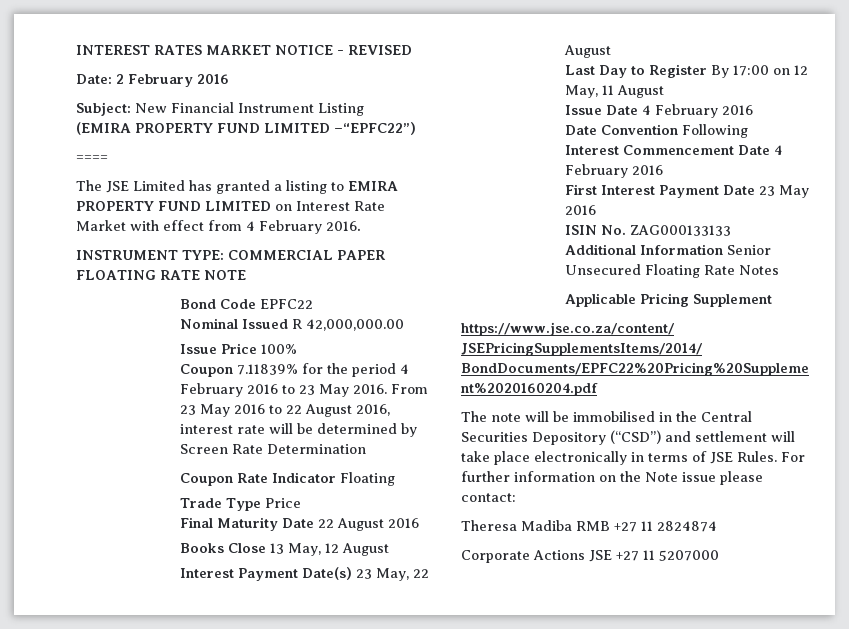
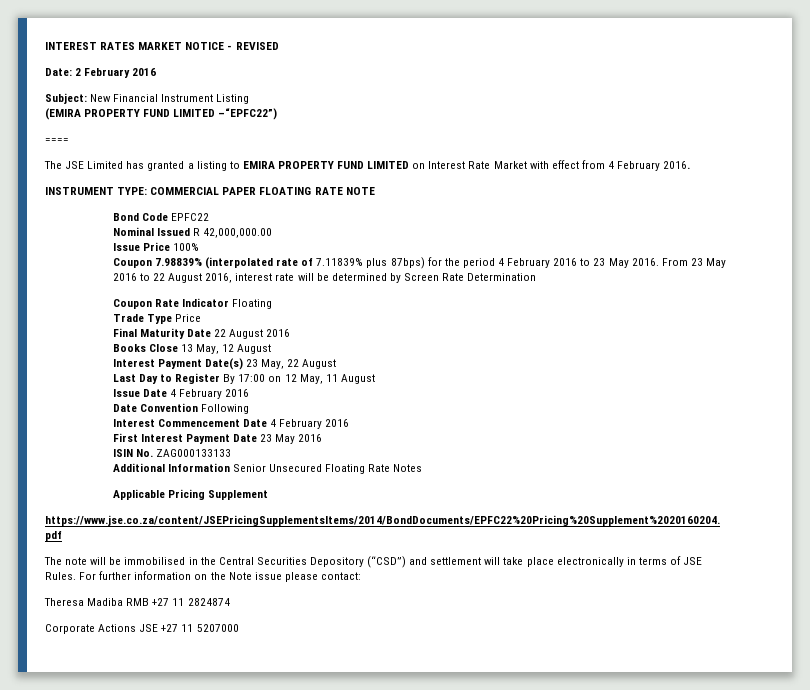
[237,364,299,375] 7.11839% -> [154,257,425,269] 7.98839% (interpolated rate of 7.11839% plus 87bps)

